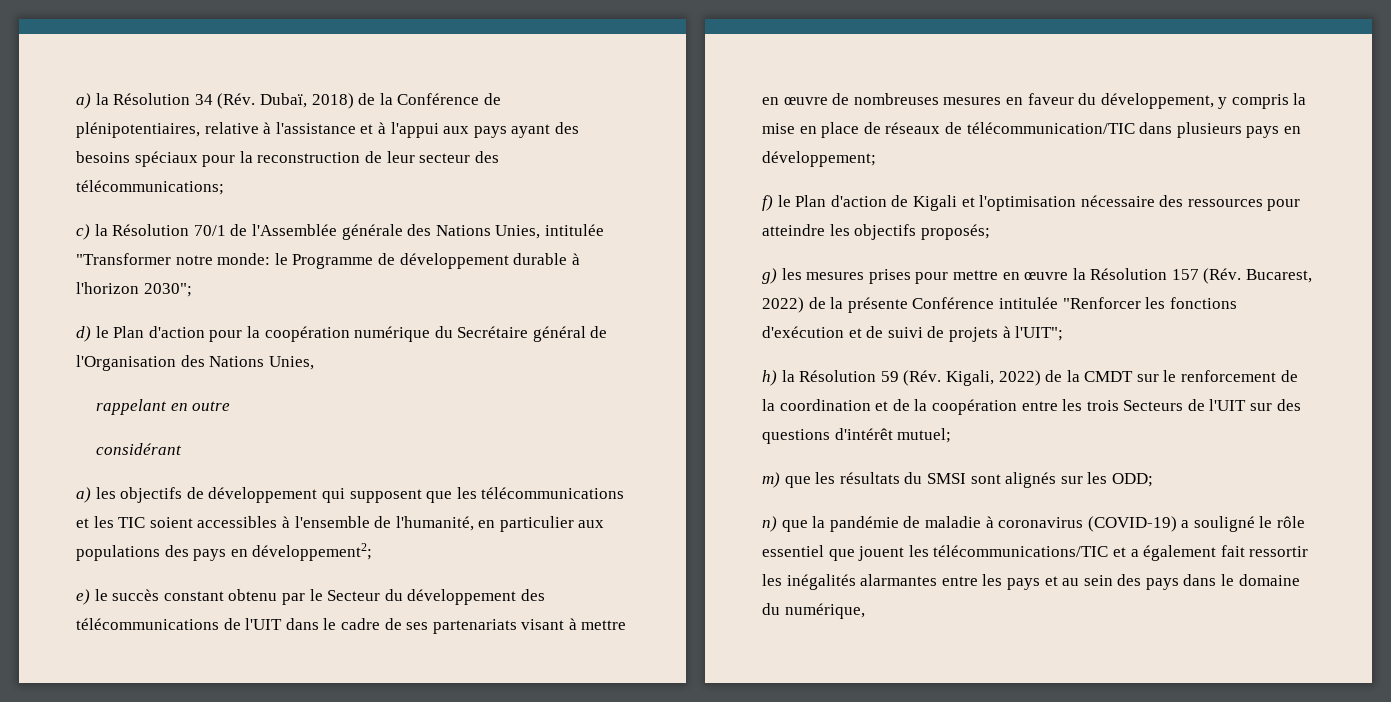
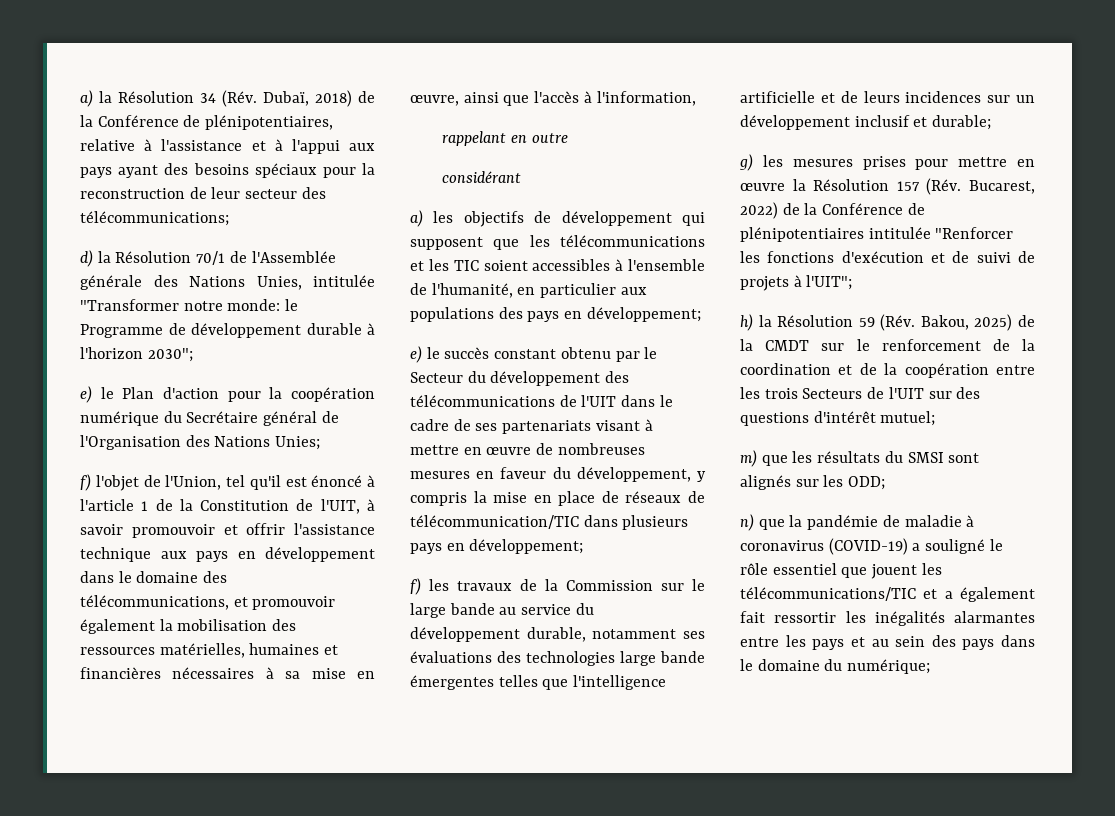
[76,224,90,240] c) -> [80,250,93,267] d)
[76,326,91,342] d) -> [80,386,92,403] e)
[268,356,314,370] Unies, -> [275,436,321,450] [80,474,375,491] [80,499,375,514] [80,523,375,538] [80,547,375,562] [80,571,228,583] [80,595,336,610] [80,619,297,634] [80,643,339,658] [80,667,375,679] [410,91,696,106] Unies; // f) l'objet de l'Union, tel qu'il est énoncé à l'article 1 de la Constitution de l'UIT, à savoir promouvoir et offrir l'assistance technique aux pays en développement dans le domaine des télécommunications, et promouvoir également la mobilisation des ressources matérielles, humaines et financières nécessaires à sa mise en œuvre, ainsi que l'accès à l'information,
[252,543,373,561] développement2; -> [586,307,701,322] développement;
[777,195,1301,211] [762,224,990,240] le Plan d'action de Kigali et l'optimisation nécessaire des ressources pour atteindre les objectifs proposés; -> [429,579,705,591] [410,603,594,618] [410,627,705,642] [410,651,705,666] [410,675,667,690] [740,91,1035,103] [740,115,992,130] les travaux de la Commission sur le large bande au service du développement durable, notamment ses évaluations des technologies large bande émergentes telles que l'intelligence artificielle et de leurs incidences sur un développement inclusif et durable;
[847,297,995,313] présente Conférence -> [822,203,925,215] [740,227,864,242] Conférence de plénipotentiaires
[945,370,1041,386] Kigali, 2022) -> [920,314,1013,331] Bakou, 2025)
[784,603,865,619] numérique, -> [847,659,931,674] numérique;

